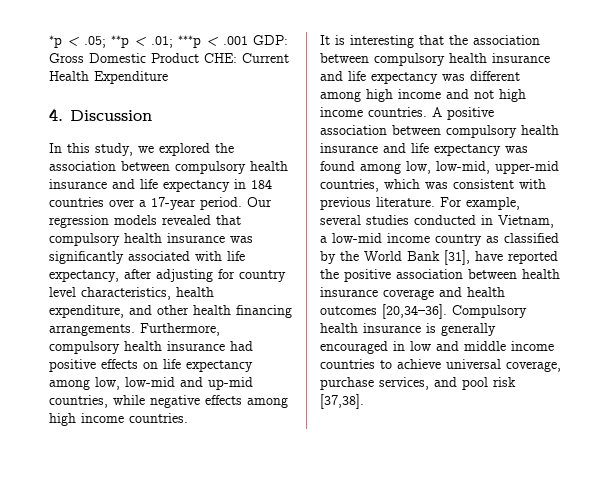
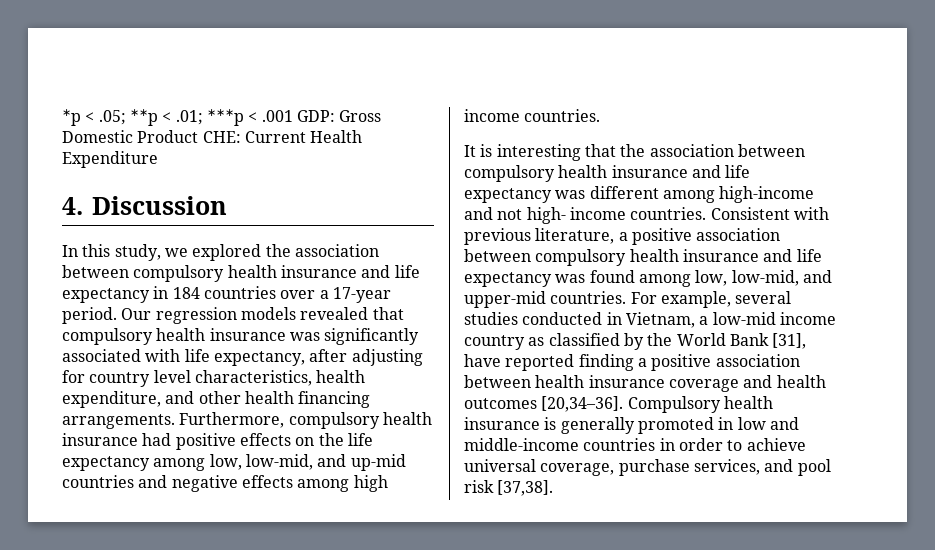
(158, 365) none -> [318,433,344,446] the
[125,377,175,387] low-mid -> [245,454,313,470] low-mid,
[49,395,145,408] countries, while -> [62,475,168,488] countries and
[366,89,441,102] high income -> [719,186,815,203] high-income
[499,89,526,102] [320,107,442,117] high income countries. A -> [526,207,829,224] [464,228,628,245] high- income countries. Consistent with previous literature, a
[495,161,559,174] [320,179,546,192] [320,197,435,210] upper-mid countries, which was consistent with previous literature. -> [802,270,832,283] [464,291,627,308] and upper-mid countries.
[320,269,339,279] the -> [578,354,647,371] finding a
[320,341,388,354] encouraged -> [637,417,714,434] promoted
[464,341,554,351] [320,359,375,369] middle income countries -> [464,438,723,451] middle-income countries in order

